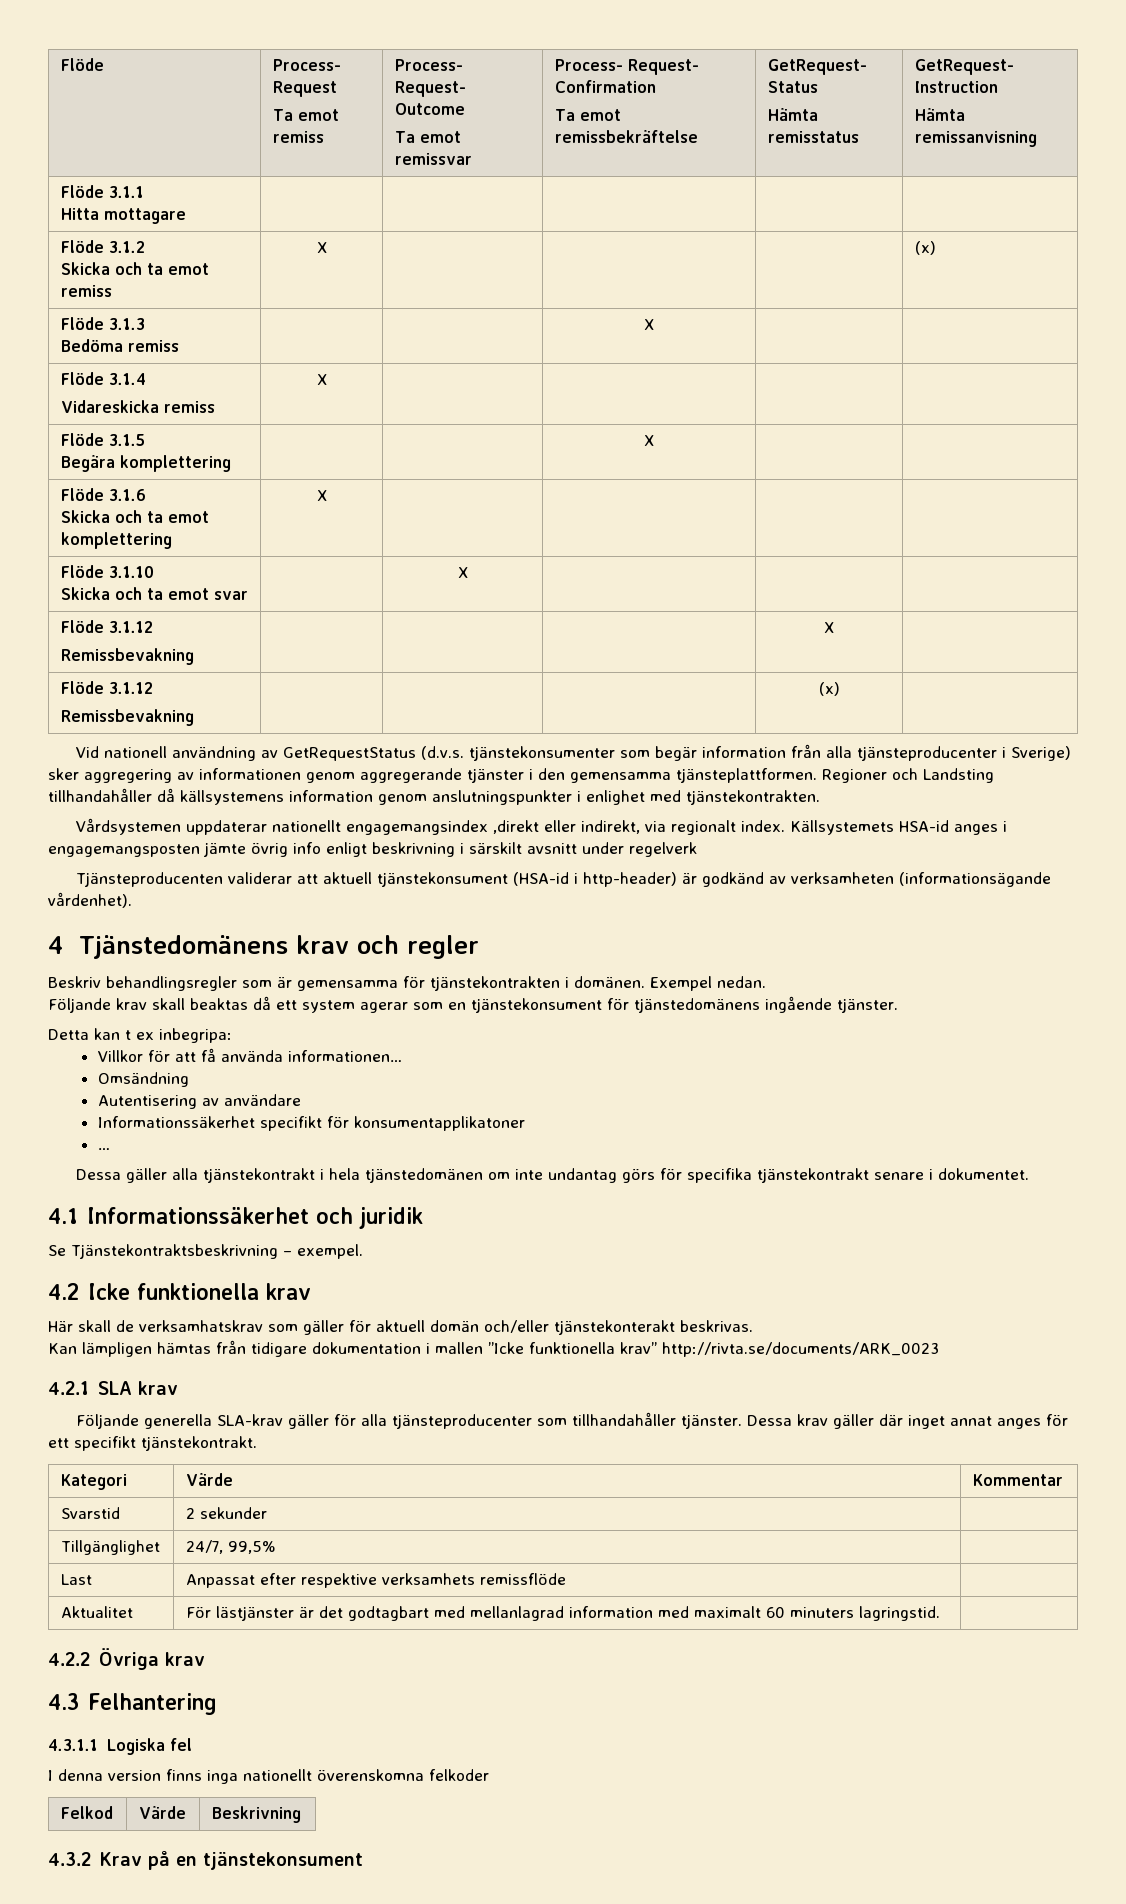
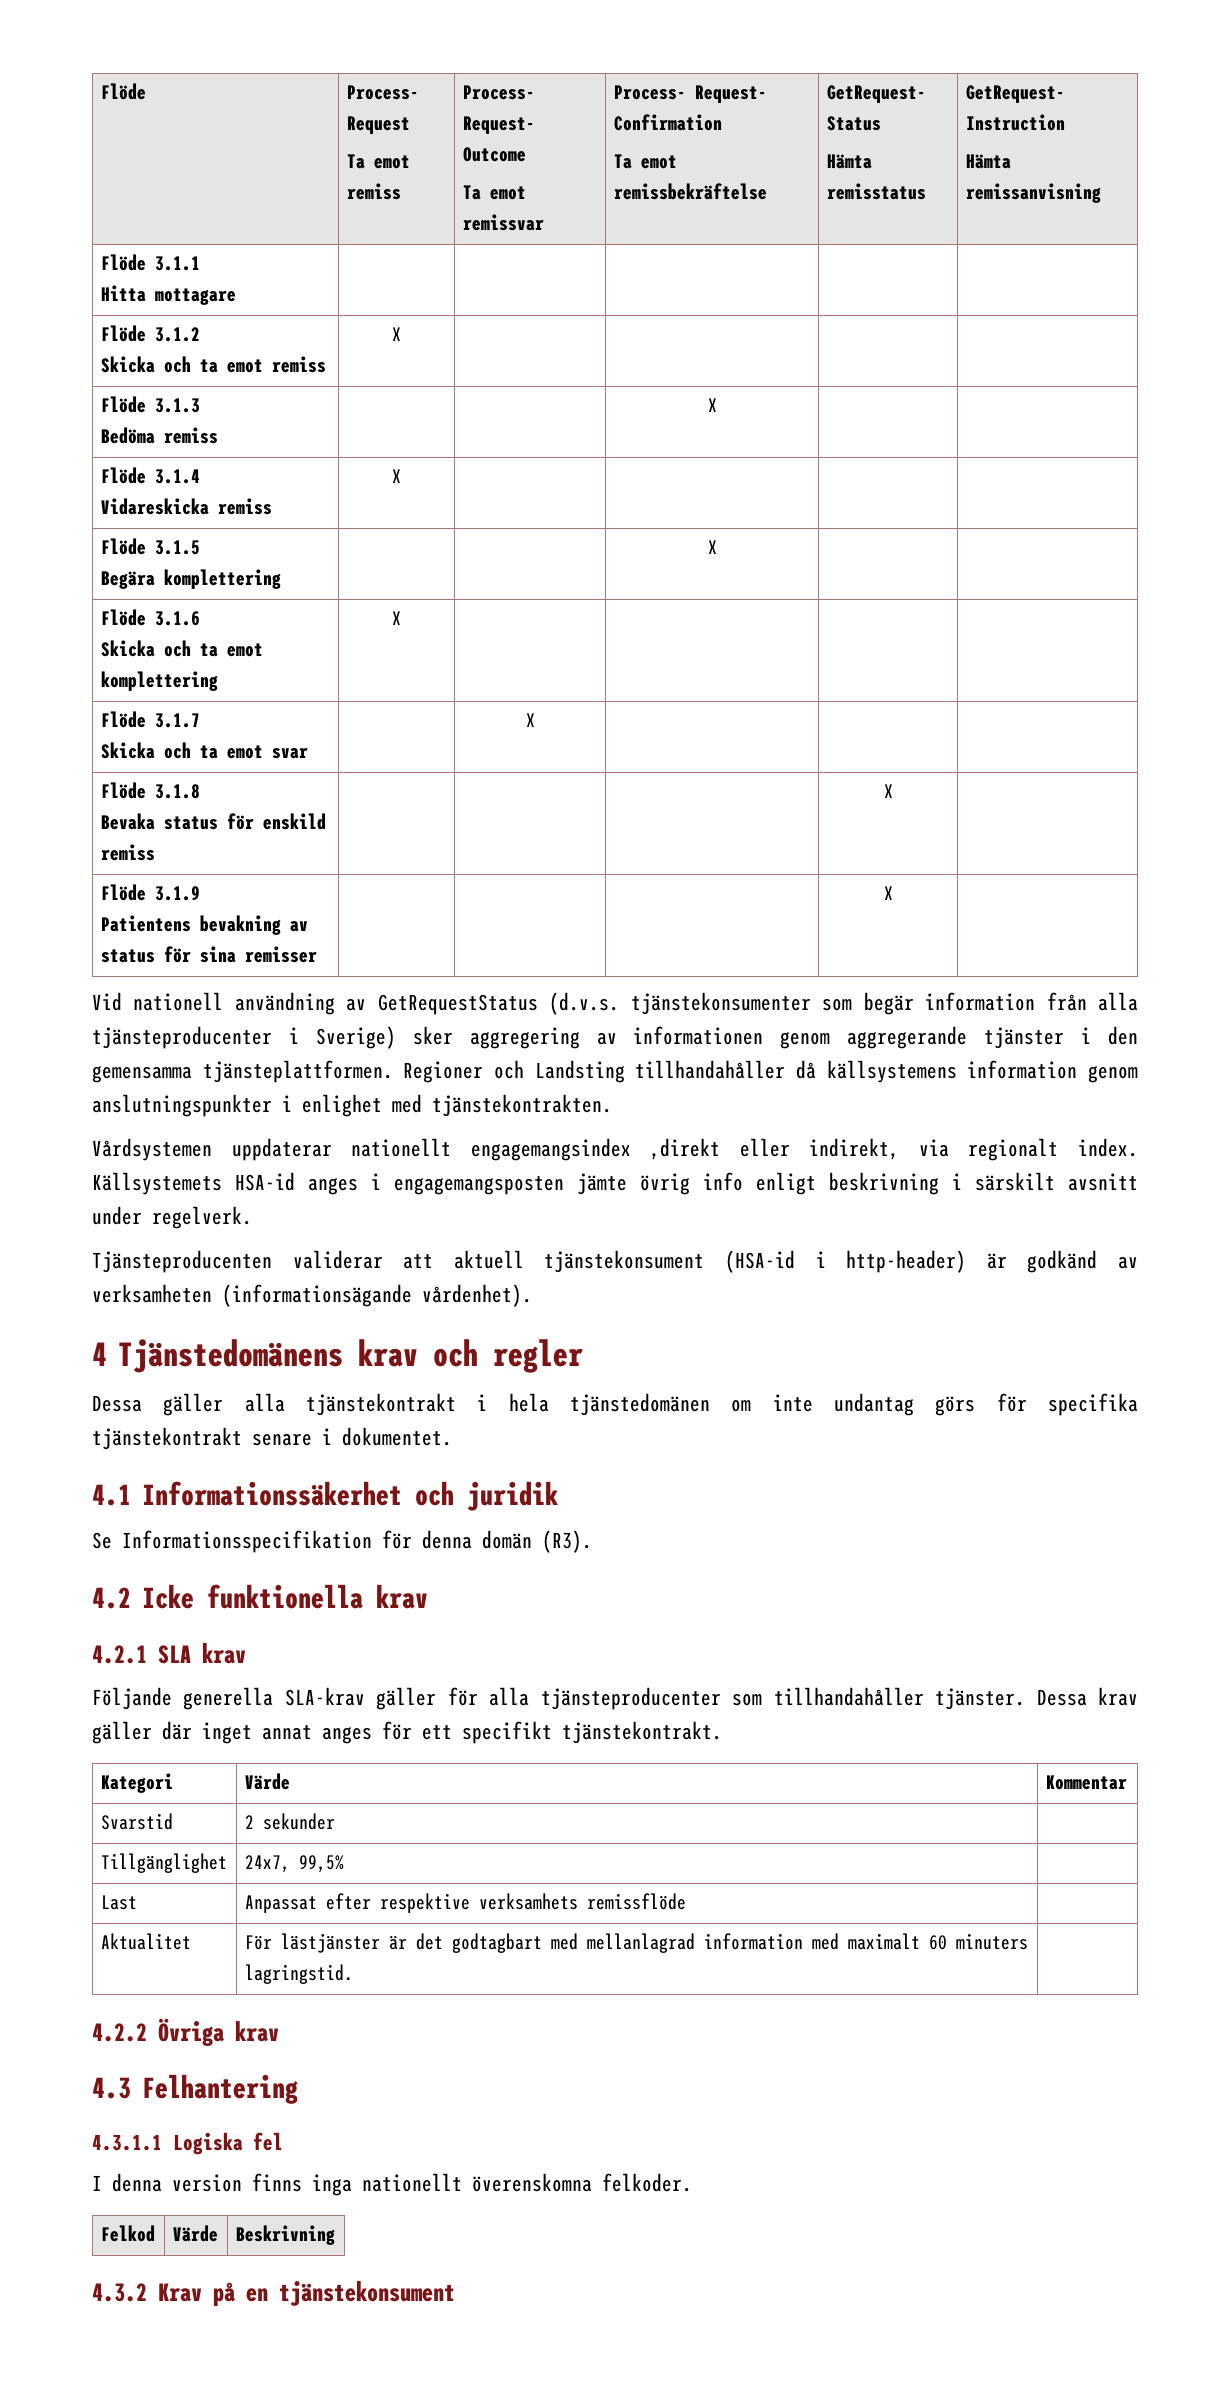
[914,241,936,255] (x) -> (401, 334) none
[108,566,154,578] 3.1.10 -> [154,713,200,728] 3.1.7
[108,621,153,633] [60,648,194,665] [824,622,834,633] [60,681,153,694] [60,709,194,726] [818,682,840,696] 3.1.12 // Remissbevakning | | | | X | // Flöde 3.1.12 // Remissbevakning | | | | (x) -> [154,784,200,799] [100,813,326,830] [100,844,155,861] [883,784,893,798] [100,884,200,901] [100,915,308,935] [100,946,317,963] [883,886,893,900] 3.1.8 // Bevaka status för enskild remiss | | | | X | // Flöde 3.1.9 // Patientens bevakning av status för sina remisser | | | | X
[629,842,697,857] regelverk -> [152,1206,252,1229] regelverk.
[48,976,766,991] [48,996,898,1013] [48,1028,232,1043] [97,1048,402,1062] [97,1072,189,1087] [97,1094,301,1109] [97,1116,525,1131] [97,1148,110,1150] // Beskriv behandlingsregler som är gemensamma för tjänstekontrakten i domänen. Exempel nedan. // Följande krav skall beaktas då ett system agerar som en tjänstekonsument för tjänstedomänens ingående tjänster. // Detta kan t ex inbegripa: // Villkor för att få använda informationen… // Omsändning // Autentisering av användare // Informationssäkerhet specifikt för konsumentapplikatoner // … -> (583, 1356) none
[71,1244,363,1259] Tjänstekontraktsbeskrivning – exempel. -> [122,1530,592,1553] Informationsspecifikation för denna domän (R3).
[48,1320,753,1335] [48,1340,939,1357] // Här skall de verksamhatskrav som gäller för aktuell domän och/eller tjänstekonterakt beskrivas. // Kan lämpligen hämtas från tidigare dokumentation i mallen ”Icke funktionella krav” http://rivta.se/documents/ARK_0023 -> (428, 1596) none
[185,1540,223,1554] 24/7, -> [244,1855,290,1873] 24x7,
[429,1769,489,1781] felkoder -> [602,2173,692,2192] felkoder.

